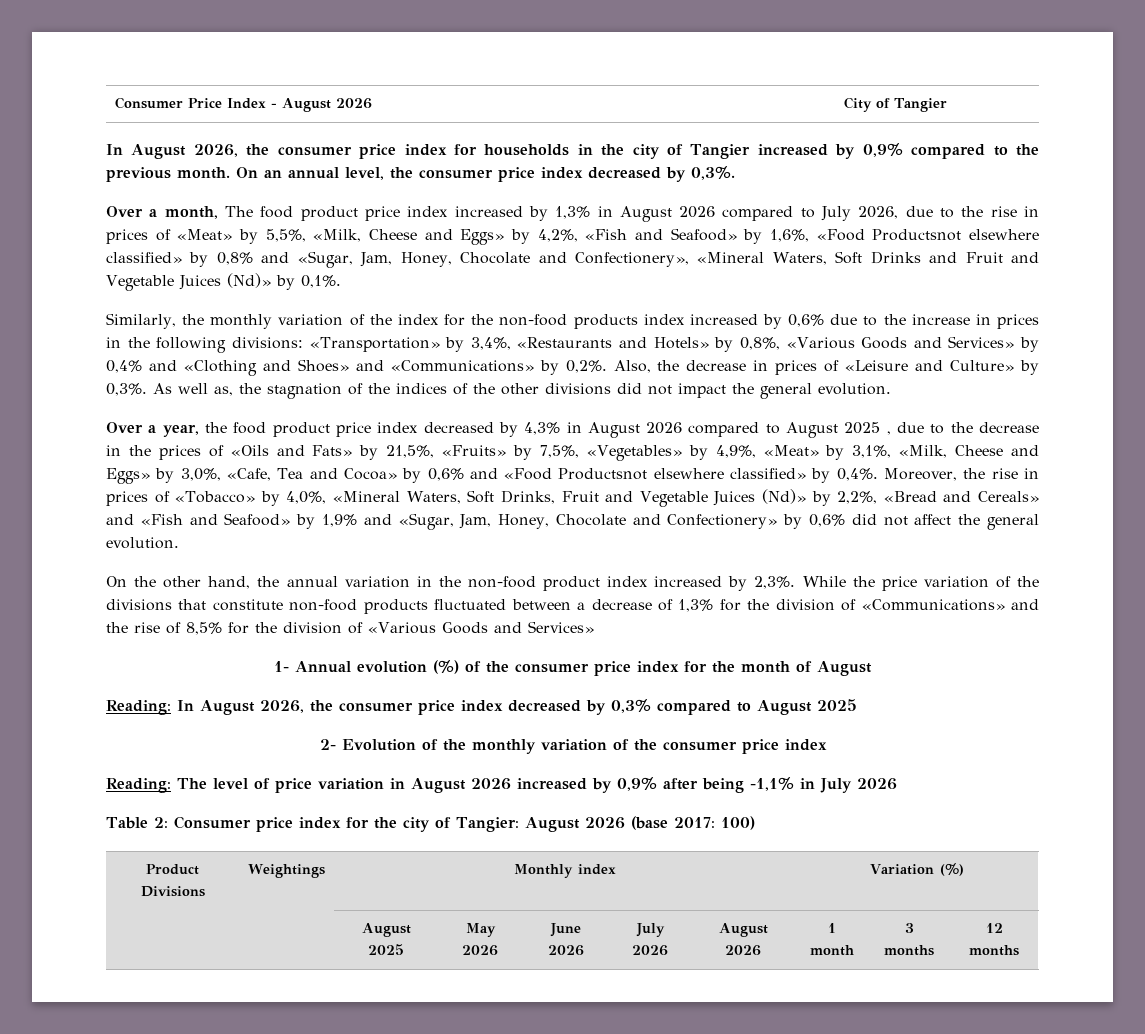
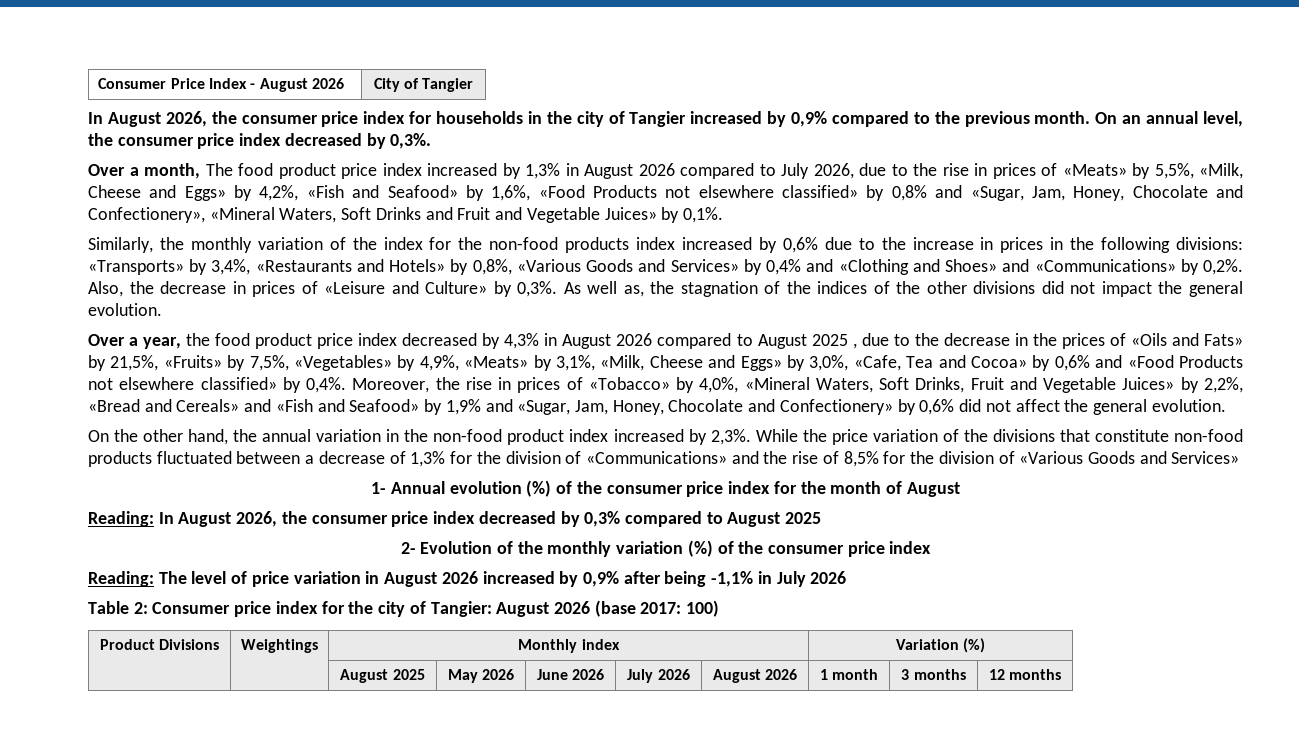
[177,229,234,240] «Meat» -> [1062,164,1127,176] «Meats»
[872,229,962,241] Productsnot -> [593,185,691,198] Products not
[178,273,272,290] Juices (Nd)» -> [604,207,657,220] Juices»
[309,337,441,352] «Transportation» -> [88,260,184,275] «Transports»
[763,445,820,456] «Meat» -> [464,356,529,368] «Meats»
[558,468,648,480] Productsnot -> [1178,355,1243,368] [88,378,113,390] Products not
[713,489,807,506] Juices (Nd)» -> [1122,377,1175,390] Juices»
(607, 745) none -> [687,540,713,557] (%)

